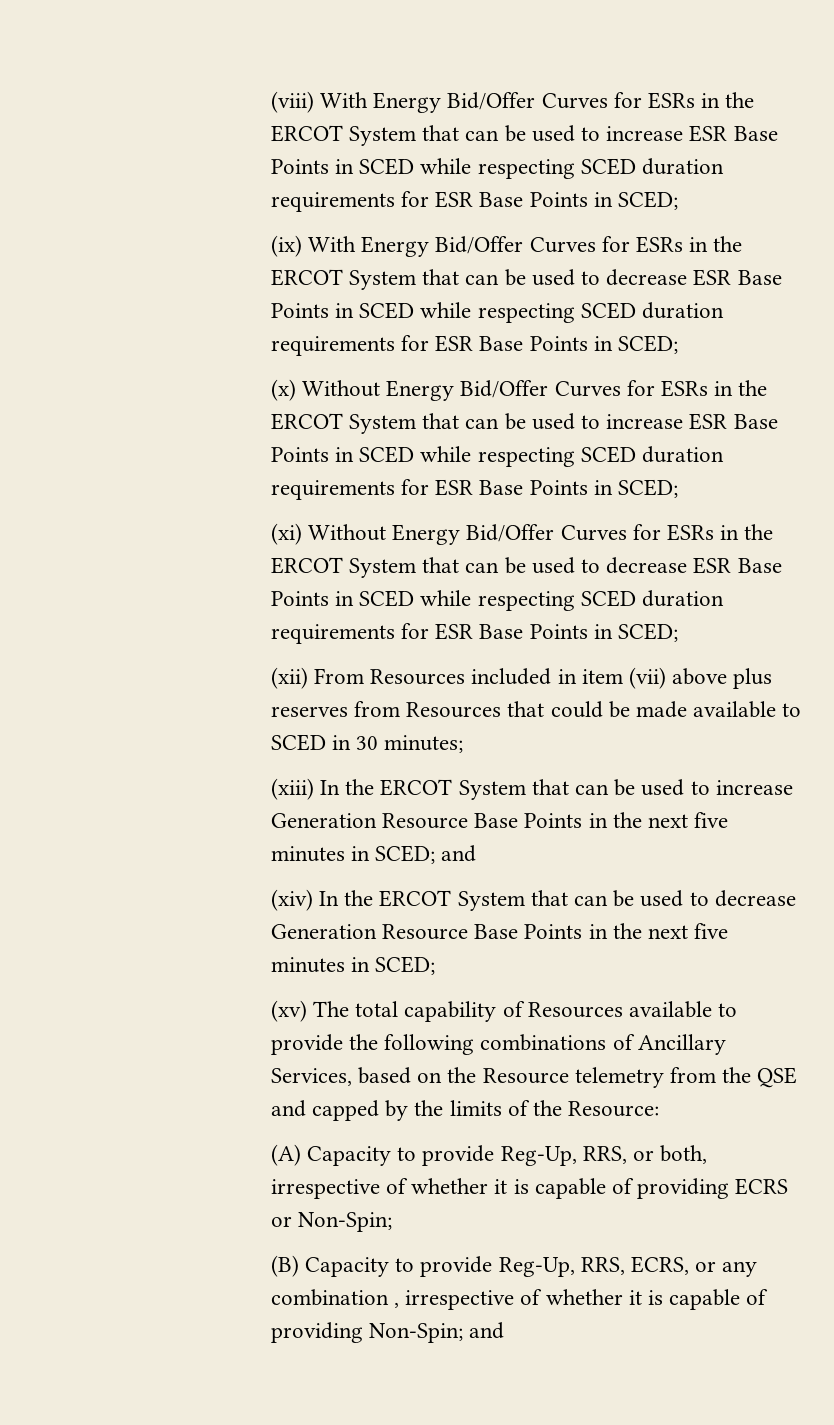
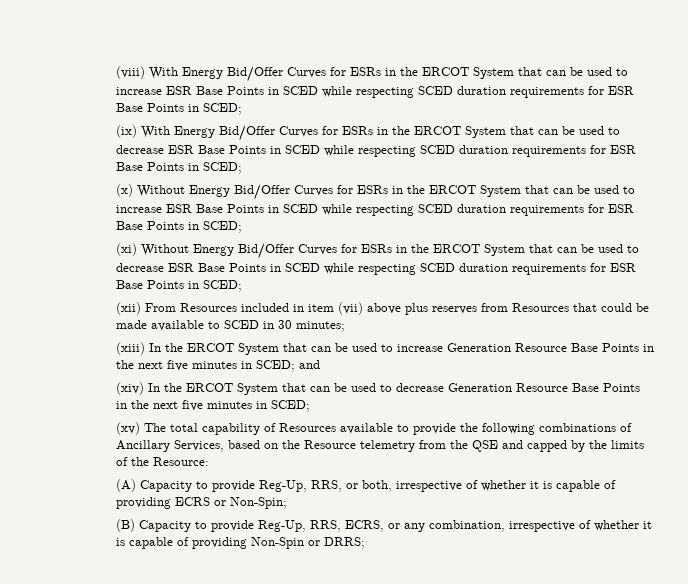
[270,1289,769,1310] [270,1322,505,1343] combination , irrespective of whether it is capable of providing Non-Spin; and -> [428,520,652,532] [115,537,365,549] combination, irrespective of whether it is capable of providing Non-Spin or DRRS;

